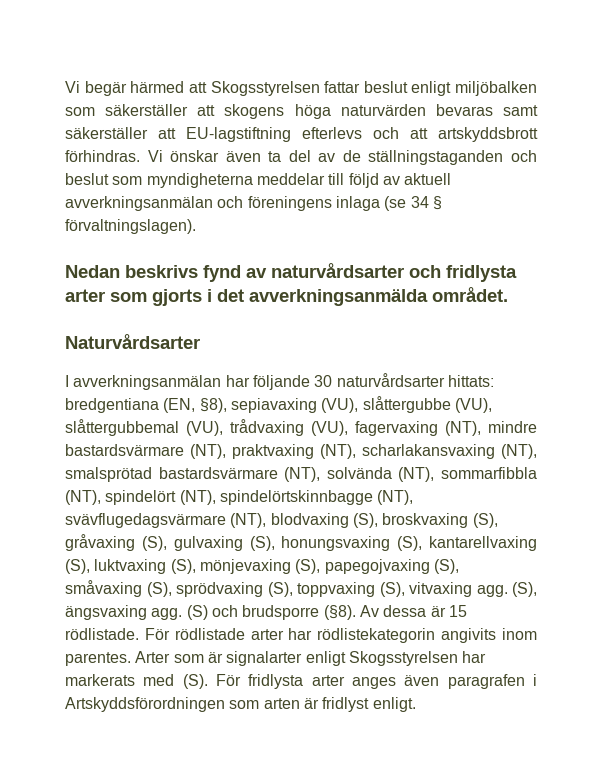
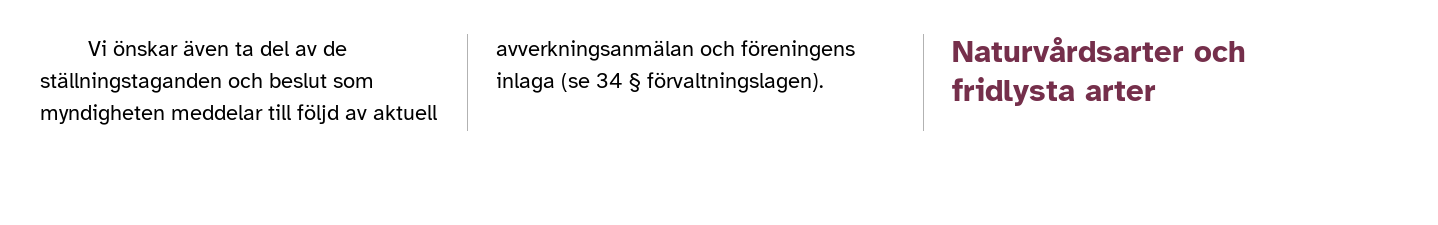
[65,81,537,96] [65,104,538,119] [65,127,538,142] [65,150,163,162] Vi begär härmed att Skogsstyrelsen fattar beslut enligt miljöbalken som säkerställer att skogens höga naturvärden bevaras samt säkerställer att EU-lagstiftning efterlevs och att artskyddsbrott förhindras. Vi -> [88,40,108,56] Vi
[146,173,253,188] myndigheterna -> [40,104,165,125] myndigheten
[65,263,517,282] [65,287,508,306] [65,334,200,349] [65,373,494,390] [65,396,492,413] [65,419,537,436] [65,444,537,459] [65,467,537,482] [65,490,414,505] [65,513,498,528] [65,534,537,551] [65,559,459,574] [65,580,537,597] [65,605,467,620] [65,628,537,643] [65,651,487,666] [65,674,537,689] [65,697,416,712] Nedan beskrivs fynd av naturvårdsarter och fridlysta arter som gjorts i det avverkningsanmälda området. // Naturvårdsarter // I avverkningsanmälan har följande 30 naturvårdsarter hittats: bredgentiana (EN, §8), sepiavaxing (VU), slåttergubbe (VU), slåttergubbemal (VU), trådvaxing (VU), fagervaxing (NT), mindre bastardsvärmare (NT), praktvaxing (NT), scharlakansvaxing (NT), smalsprötad bastardsvärmare (NT), solvända (NT), sommarfibbla (NT), spindelört (NT), spindelörtskinnbagge (NT), svävflugedagsvärmare (NT), blodvaxing (S), broskvaxing (S), gråvaxing (S), gulvaxing (S), honungsvaxing (S), kantarellvaxing (S), luktvaxing (S), mönjevaxing (S), papegojvaxing (S), småvaxing (S), sprödvaxing (S), toppvaxing (S), vitvaxing agg. (S), ängsvaxing agg. (S) och brudsporre (§8). Av dessa är 15 rödlistade. För rödlistade arter har rödlistekategorin angivits inom parentes. Arter som är signalarter enligt Skogsstyrelsen har markerats med (S). För fridlysta arter anges även paragrafen i Artskyddsförordningen som arten är fridlyst enligt. -> [952,37,1246,62] [952,77,1156,106] Naturvårdsarter och fridlysta arter

